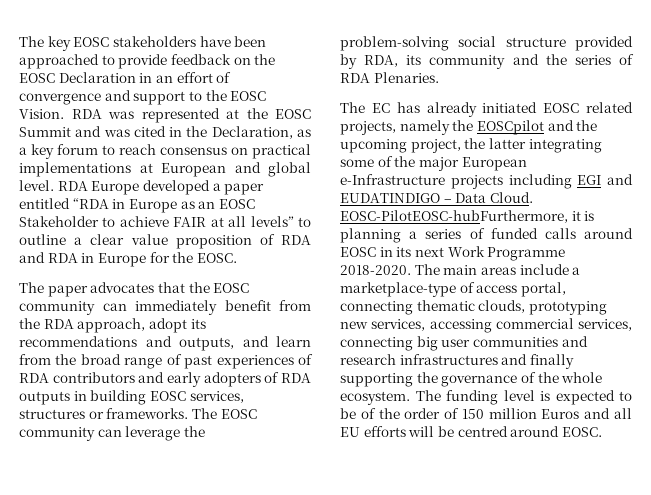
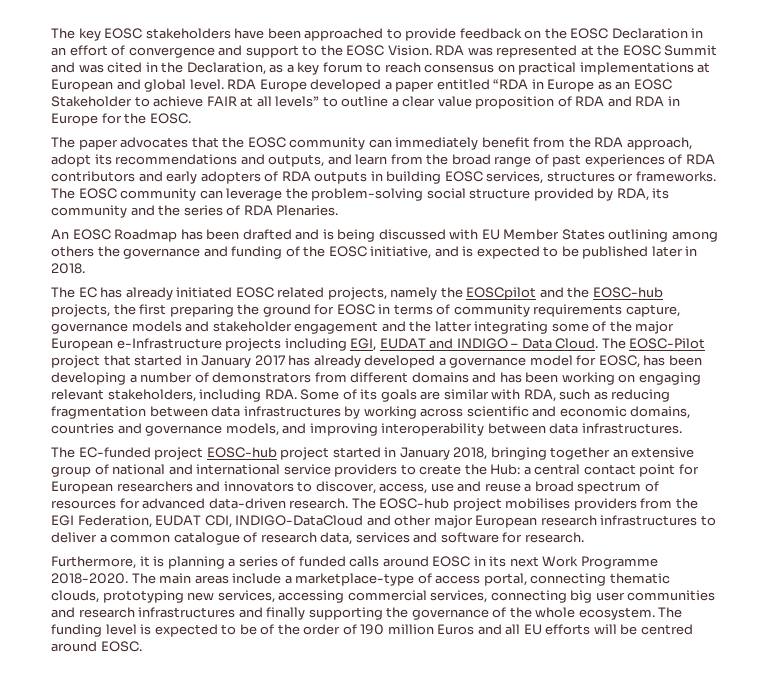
(439, 77) none -> [51,229,718,242] [51,246,698,259] [51,263,85,274] // An EOSC Roadmap has been drafted and is being discussed with EU Member States outlining among others the governance and funding of the EOSC initiative, and is expected to be published later in 2018.
[340,139,461,153] upcoming project, -> [592,287,663,298] [51,304,680,317] [51,321,406,334] EOSC-hub projects, the first preparing the ground for EOSC in terms of community requirements capture, governance models and stakeholder engagement and
[577,174,633,185] [340,192,533,203] [340,210,568,223] EGI and EUDATINDIGO – Data Cloud. EOSC-PilotEOSC-hubFurthermore, -> [350,338,706,351] [51,355,702,368] [51,372,701,385] [51,389,671,402] [51,406,691,419] [51,423,682,436] [51,447,695,460] [51,464,699,477] [51,481,659,494] [51,498,698,511] [51,515,716,528] [51,532,584,545] [51,556,136,569] EGI, EUDAT and INDIGO – Data Cloud. The EOSC-Pilot project that started in January 2017 has already developed a governance model for EOSC, has been developing a number of demonstrators from different domains and has been working on engaging relevant stakeholders, including RDA. Some of its goals are similar with RDA, such as reducing fragmentation between data infrastructures by working across scientific and economic domains, countries and governance models, and improving interoperability between data infrastructures. // The EC-funded project EOSC-hub project started in January 2018, bringing together an extensive group of national and international service providers to create the Hub: a central contact point for European researchers and innovators to discover, access, use and reuse a broad spectrum of resources for advanced data-driven research. The EOSC-hub project mobilises providers from the EGI Federation, EUDAT CDI, INDIGO-DataCloud and other major European research infrastructures to deliver a common catalogue of research data, services and software for research. // Furthermore,
[461,409,484,419] 150 -> [360,624,385,635] 190

